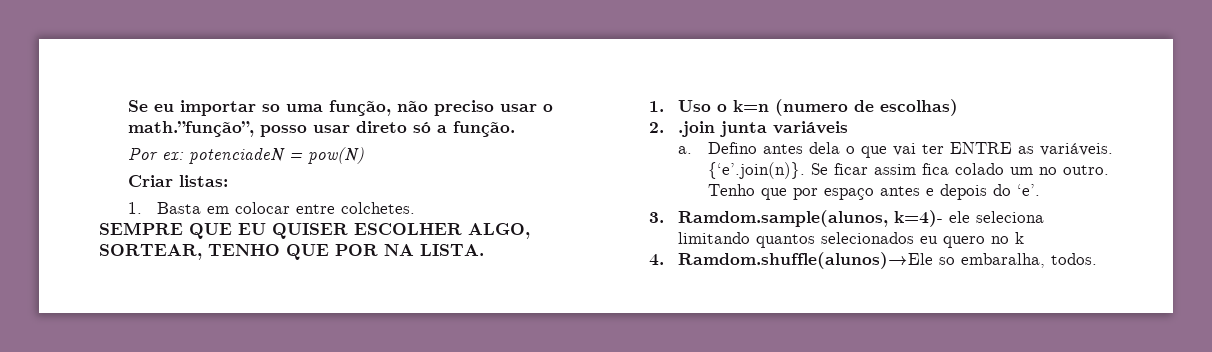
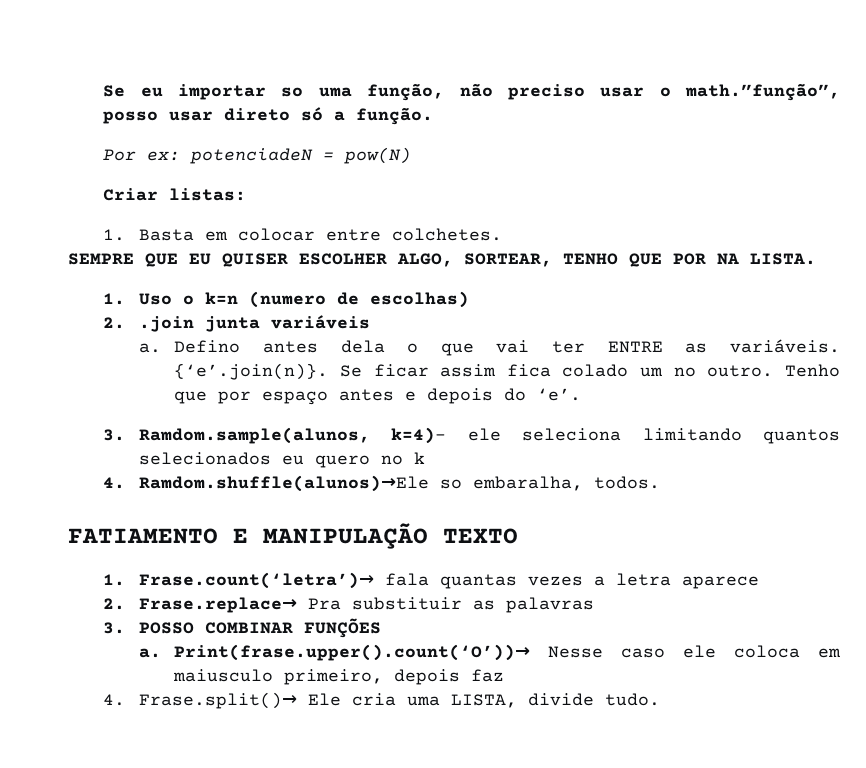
(1098, 259) none -> [68,523,518,549] [103,572,759,589] [103,597,594,613] [103,618,381,638] [138,644,841,661] [173,669,505,685] [103,692,660,709] // FATIAMENTO E MANIPULAÇÃO TEXTO // 1. Frase.count(‘letra’)→ fala quantas vezes a letra aparece // 2. Frase.replace→ Pra substituir as palavras // 3. POSSO COMBINAR FUNÇÕES // a. Print(frase.upper().count(‘O’))→ Nesse caso ele coloca em maiusculo primeiro, depois faz // 4. Frase.split()→ Ele cria uma LISTA, divide tudo.

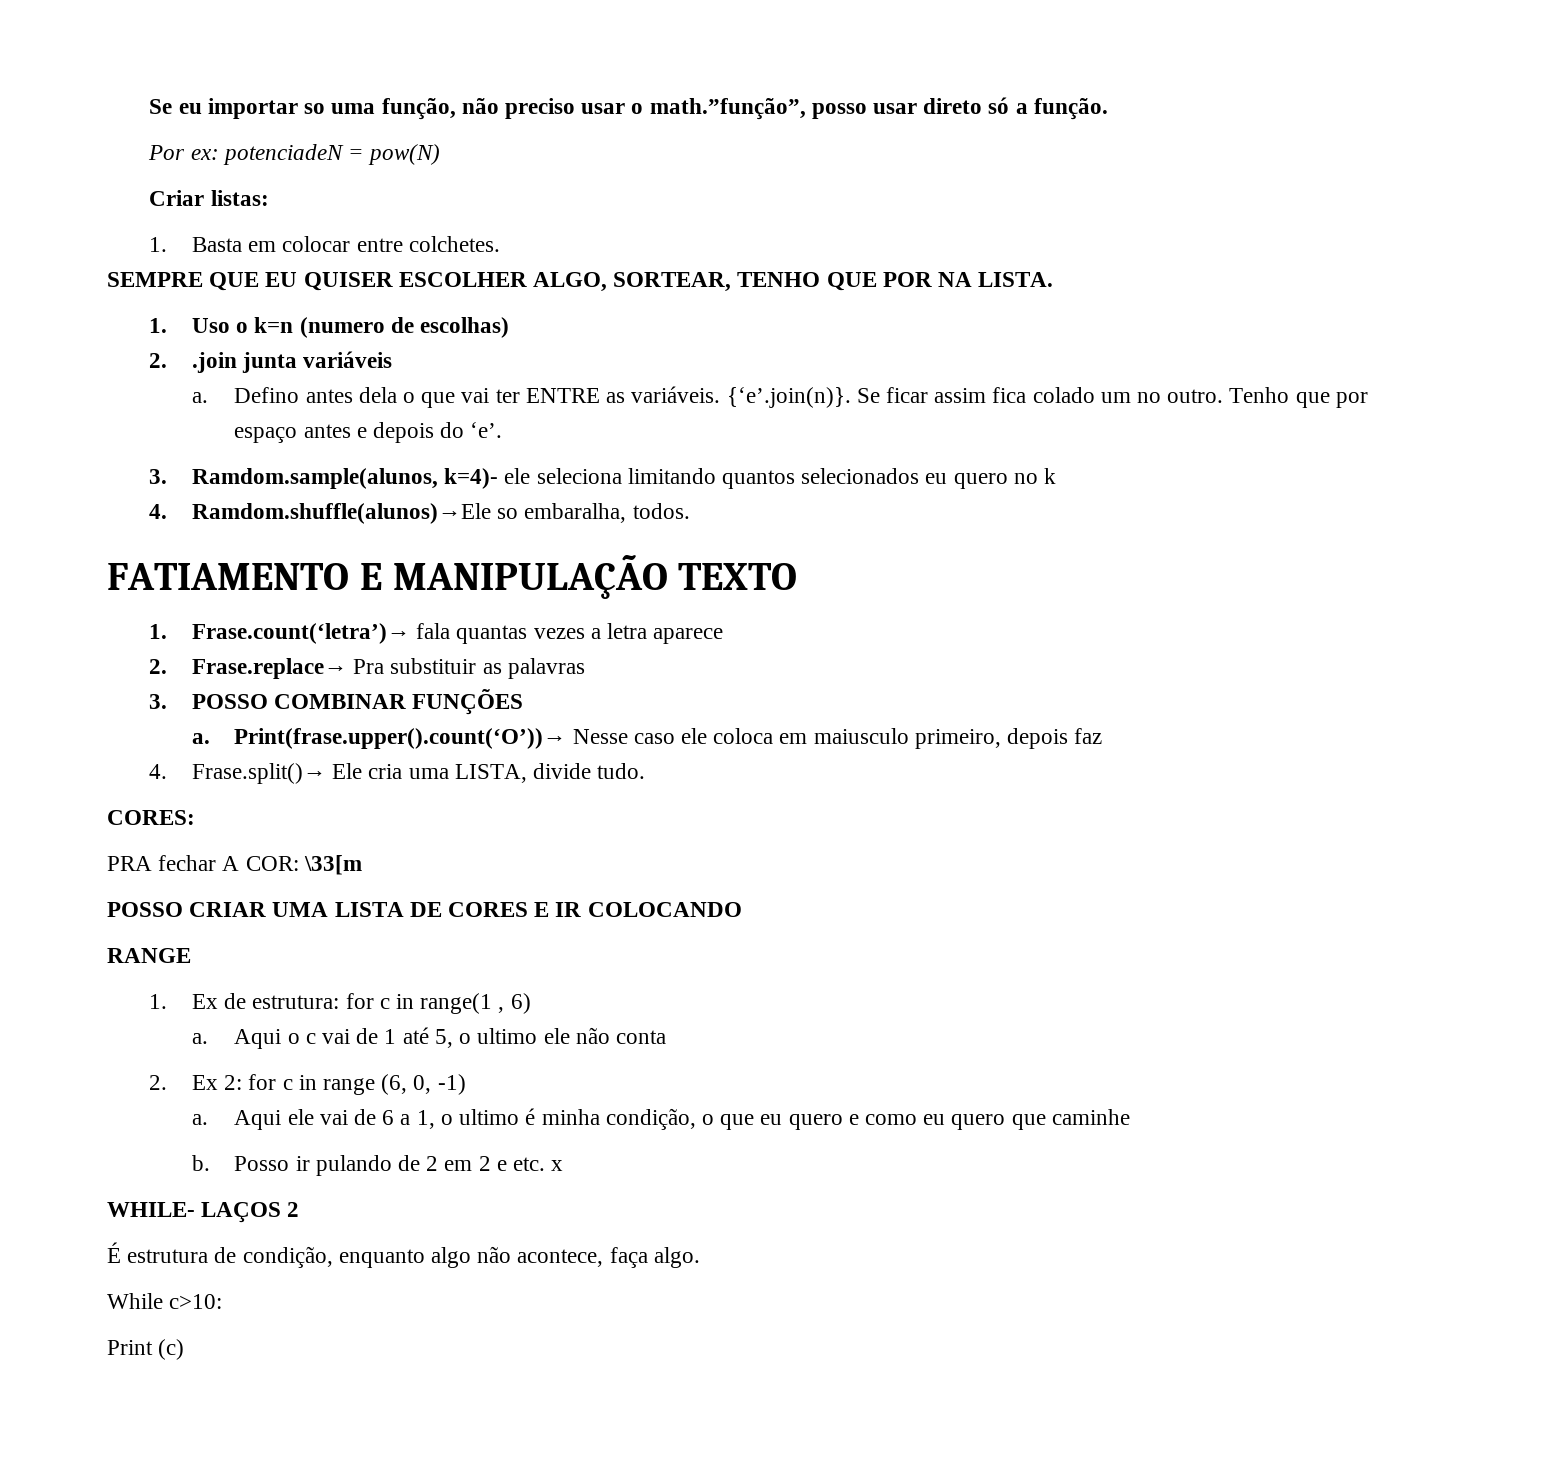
(660, 699) none -> [107,810,195,825] [107,855,362,875] [107,902,742,917] [107,948,191,963] [149,993,531,1014] [191,1027,666,1049] [149,1074,466,1095] [191,1108,1130,1130] [191,1155,564,1176] [107,1202,300,1223] [107,1242,700,1268] [107,1293,223,1309] [107,1339,185,1360] // CORES: // PRA fechar A COR: \33[m // POSSO CRIAR UMA LISTA DE CORES E IR COLOCANDO // RANGE // 1. Ex de estrutura: for c in range(1 , 6) // a. Aqui o c vai de 1 até 5, o ultimo ele não conta // 2. Ex 2: for c in range (6, 0, -1) // a. Aqui ele vai de 6 a 1, o ultimo é minha condição, o que eu quero e como eu quero que caminhe // b. Posso ir pulando de 2 em 2 e etc. x // WHILE- LAÇOS 2 // É estrutura de condição, enquanto algo não acontece, faça algo. // While c>10: // Print (c)

